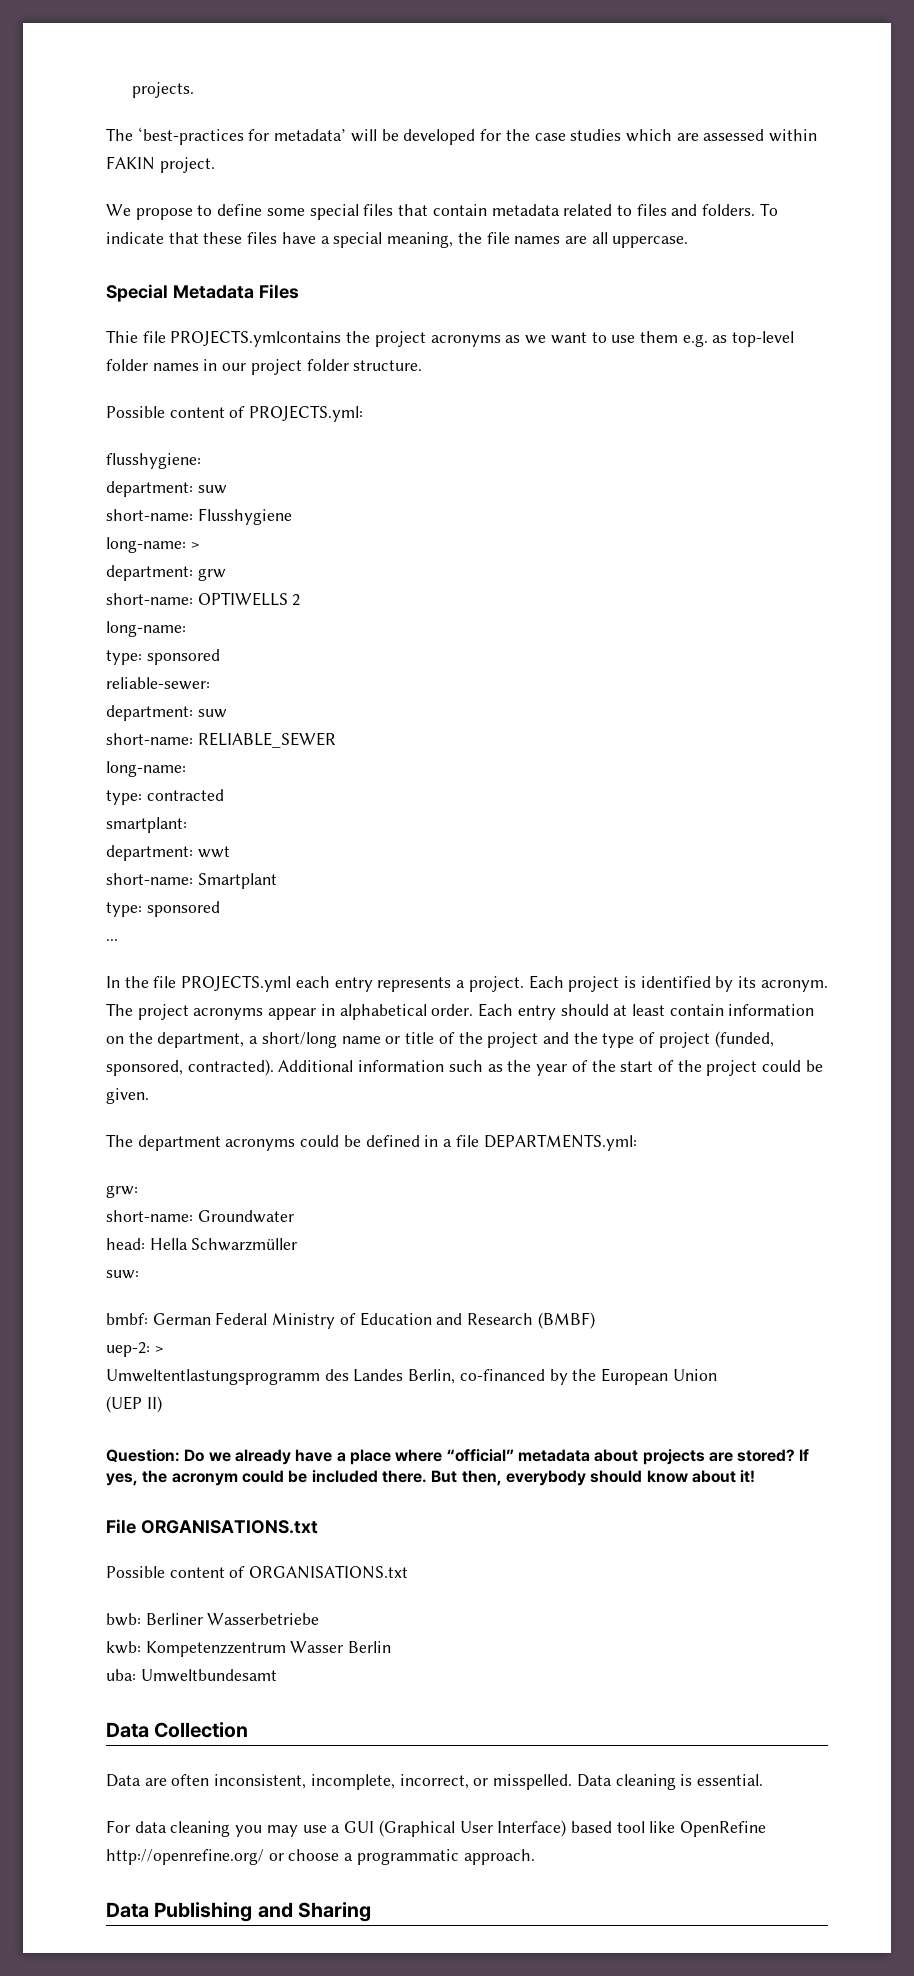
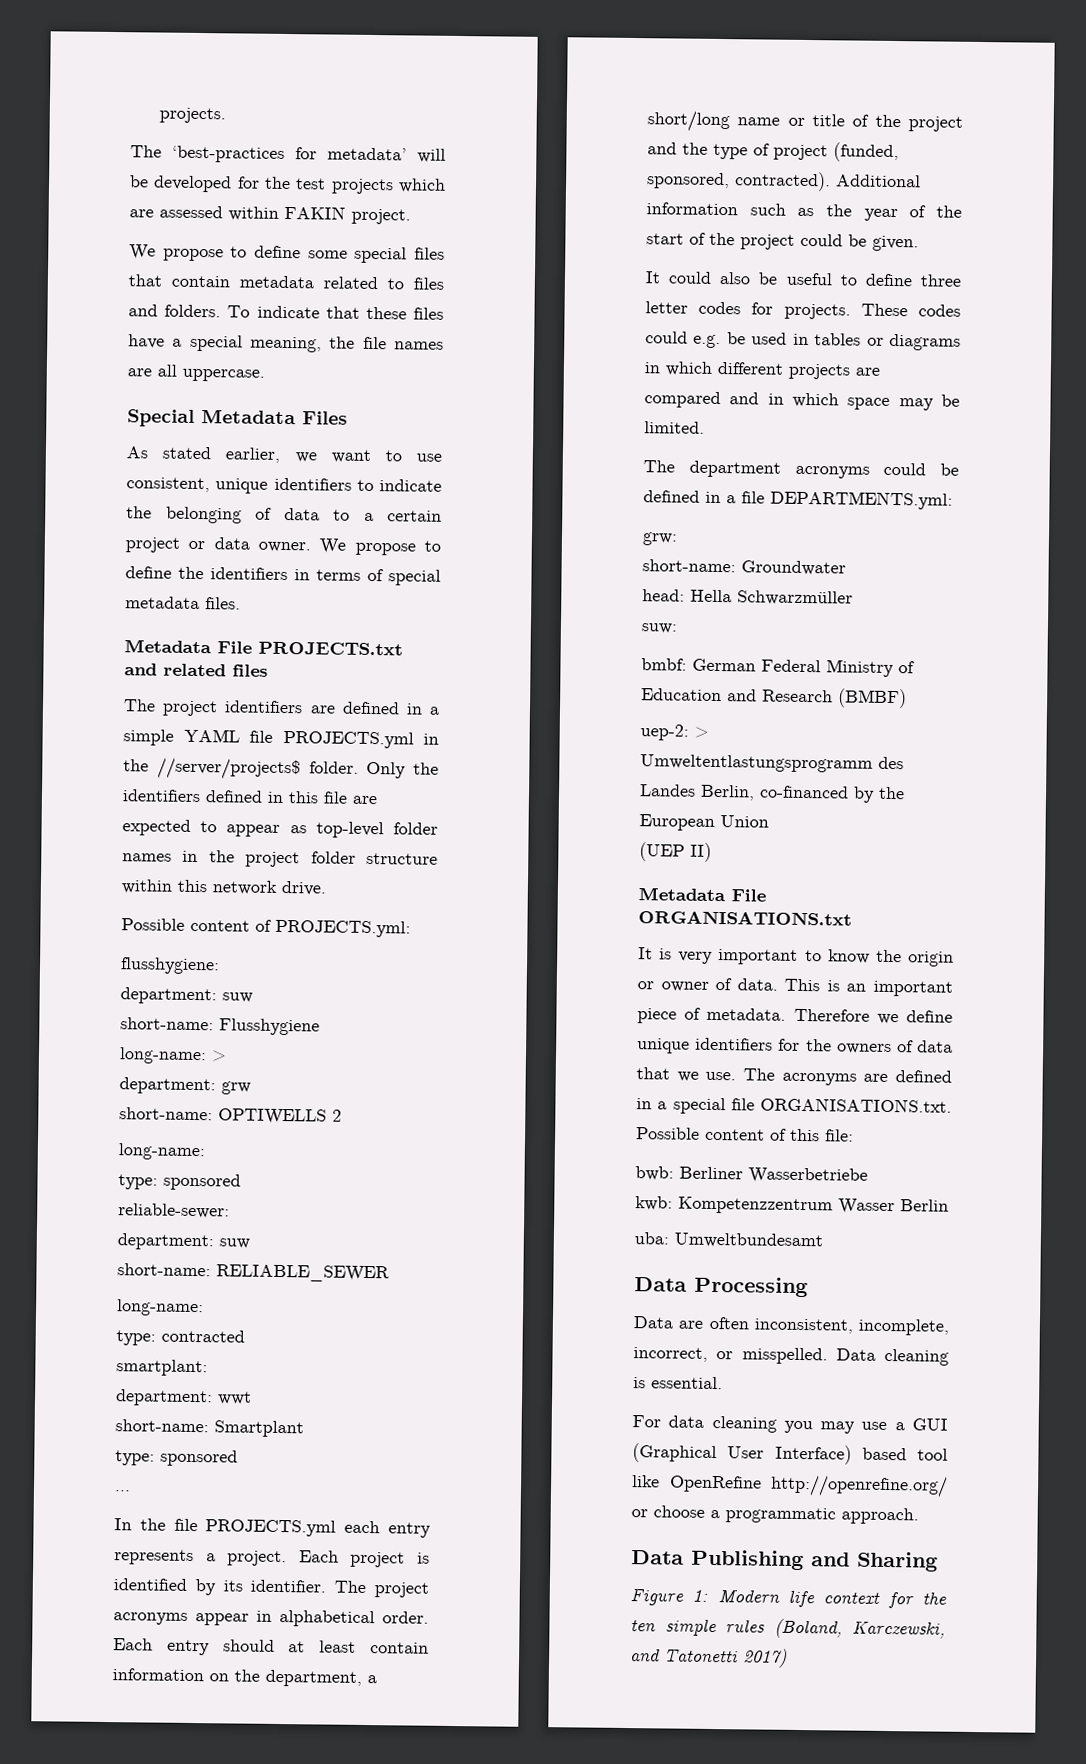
[534,129,622,141] case studies -> [295,178,394,195] test projects
[106,330,708,347] Thie file PROJECTS.ymlcontains the project acronyms as we want to use them e.g. -> [126,446,442,463] [126,477,442,494] [126,506,442,524] [125,537,441,556] [125,566,441,586] [125,596,241,610] [124,639,403,656] [124,663,268,677] [123,699,440,717] [123,728,439,749] [123,757,439,781] [122,789,377,805] [122,819,281,837] As stated earlier, we want to use consistent, unique identifiers to indicate the belonging of data to a certain project or data owner. We propose to define the identifiers in terms of special metadata files. // Metadata File PROJECTS.txt and related files // The project identifiers are defined in a simple YAML file PROJECTS.yml in the //server/projects$ folder. Only the identifiers defined in this file are expected to appear
[222,363,247,371] our -> [208,850,235,863] the
[353,360,423,371] structure. -> [366,852,438,865] [121,879,326,896] structure within this network drive.
[760,980,828,992] acronym. -> [250,1579,327,1593] identifier.
(149, 1096) none -> [645,271,962,287] [645,301,961,320] [645,331,961,351] [644,361,880,380] [644,391,960,411] [644,421,705,434] // It could also be useful to define three letter codes for projects. These codes could e.g. be used in tables or diagrams in which different projects are compared and in which space may be limited.
[106,1449,810,1465] [106,1470,756,1486] [106,1519,318,1534] [106,1565,409,1579] Question: Do we already have a place where “official” metadata about projects are stored? If yes, the acronym could be included there. But then, everybody should know about it! // File ORGANISATIONS.txt // Possible content of ORGANISATIONS.txt -> [638,887,766,902] [638,910,852,926] [638,947,954,967] [637,977,953,997] [637,1007,953,1025] [637,1037,953,1055] [636,1067,952,1086] [636,1097,952,1115] [636,1127,854,1142] Metadata File ORGANISATIONS.txt // It is very important to know the origin or owner of data. This is an important piece of metadata. Therefore we define unique identifiers for the owners of data that we use. The acronyms are defined in a special file ORGANISATIONS.txt. Possible content of this file:
[154,1722,249,1738] Collection -> [694,1276,808,1298] Processing
(372, 1912) none -> [630,1588,947,1609] [630,1618,946,1639] [630,1648,787,1668] // Figure 1: Modern life context for the ten simple rules (Boland, Karczewski, and Tatonetti 2017)

